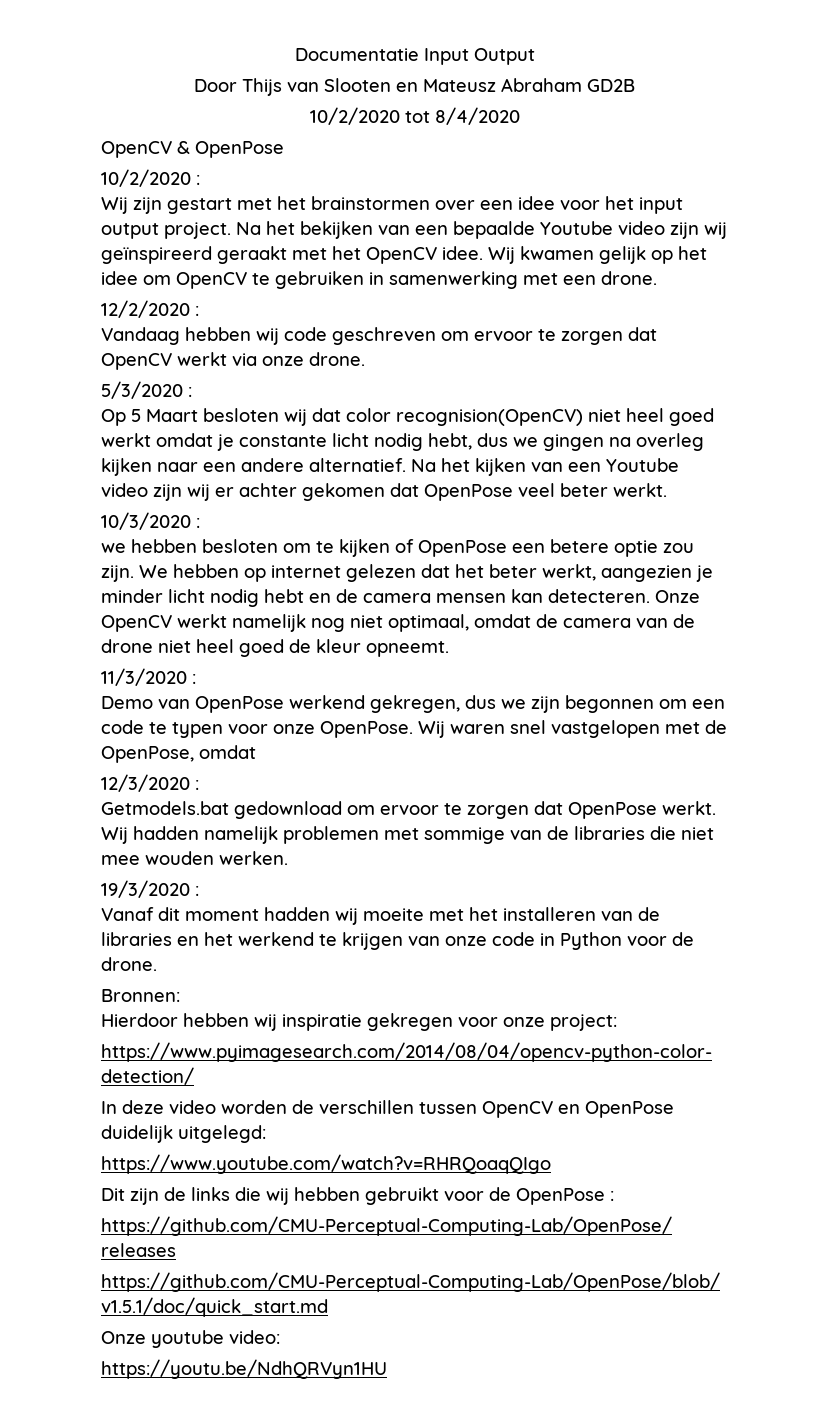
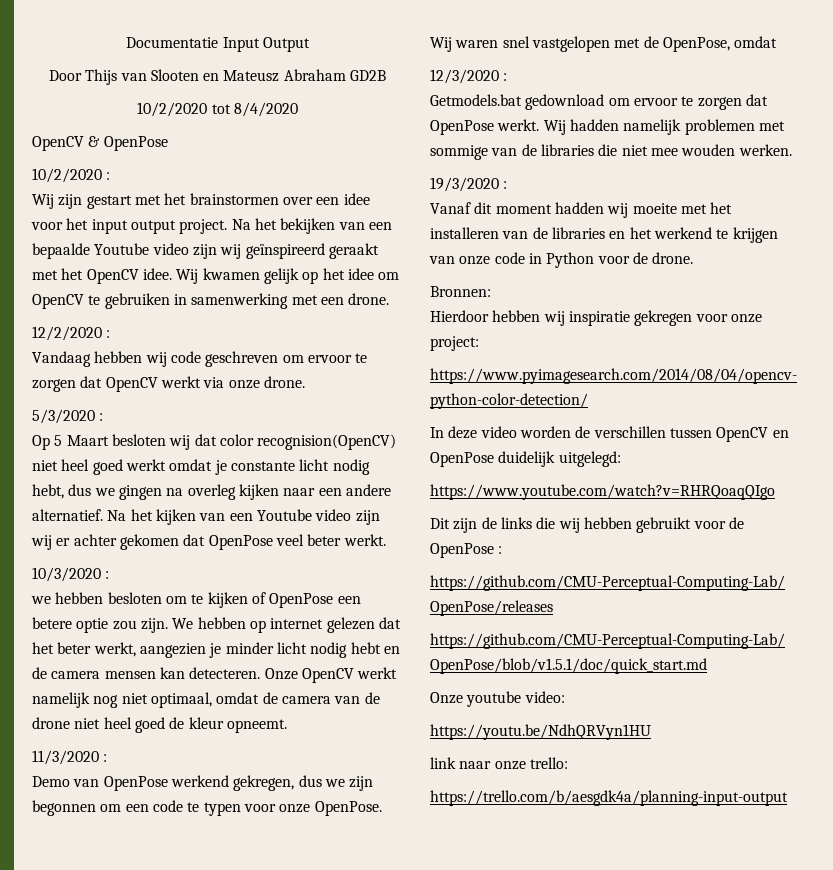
(387, 1369) none -> [430,757,568,770] [430,790,788,806] // link naar onze trello: // https://trello.com/b/aesgdk4a/planning-input-output

